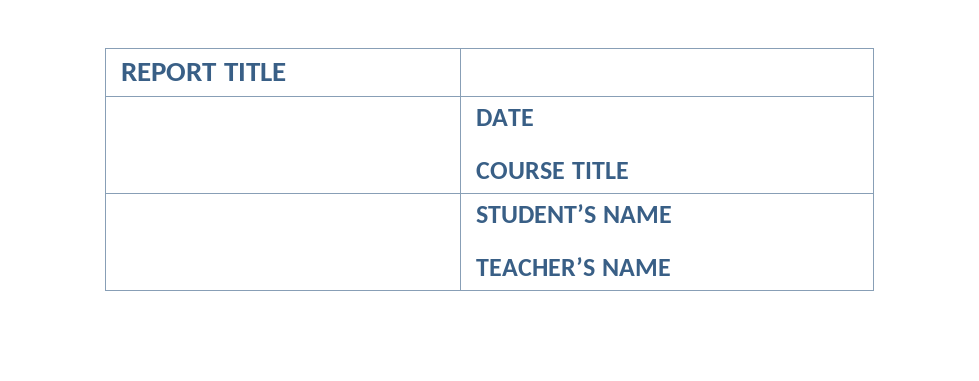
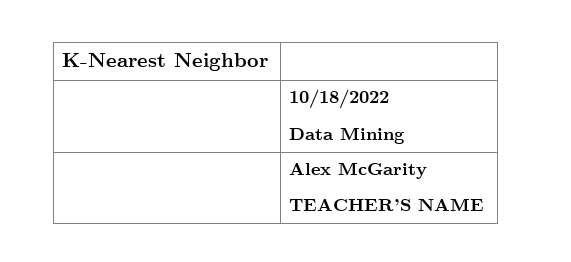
[121,63,287,81] [476,109,535,126] [476,162,630,179] [476,204,673,223] REPORT TITLE | // | DATE // COURSE TITLE // | STUDENT’S NAME -> [61,53,268,71] [288,89,389,109] [288,127,405,144] [288,162,427,179] K-Nearest Neighbor | // | 10/18/2022 // Data Mining // | Alex McGarity

